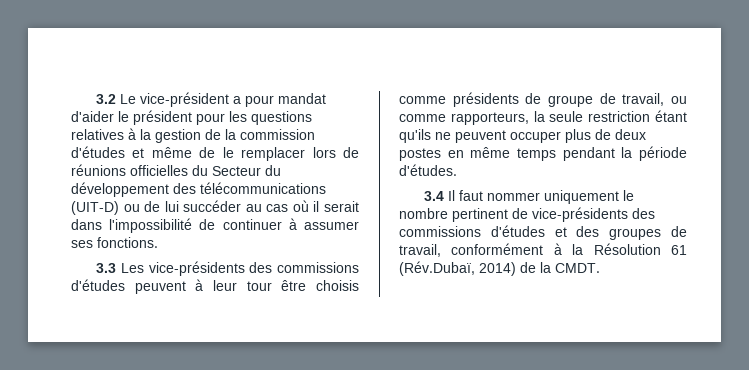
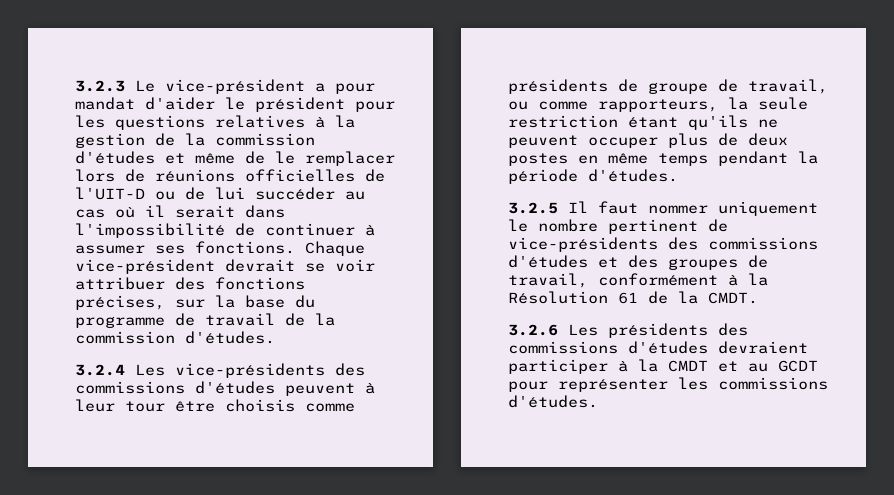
[96,94,117,104] 3.2 -> [75,80,125,92] 3.2.3
[192,165,281,176] [71,182,326,197] [71,201,119,215] du Secteur du développement des télécommunications (UIT-D) -> [365,169,385,182] [75,187,145,200] de l'UIT-D
[96,263,117,273] // 3.3 -> [305,241,365,256] [75,259,375,274] [75,277,305,290] [75,295,315,310] [75,313,335,328] [75,331,275,344] [75,364,125,376] Chaque vice-président devrait se voir attribuer des fonctions précises, sur la base du programme de travail de la commission d'études. // 3.2.4
[424,191,445,201] 3.4 -> [508,202,558,214] 3.2.5
[399,261,516,276] (Rév.Dubaï, 2014) -> (638, 298) none
(600, 268) none -> [508,323,748,338] [508,341,808,354] [508,359,818,374] [508,377,828,392] [508,395,598,408] // 3.2.6 Les présidents des commissions d'études devraient participer à la CMDT et au GCDT pour représenter les commissions d'études.

